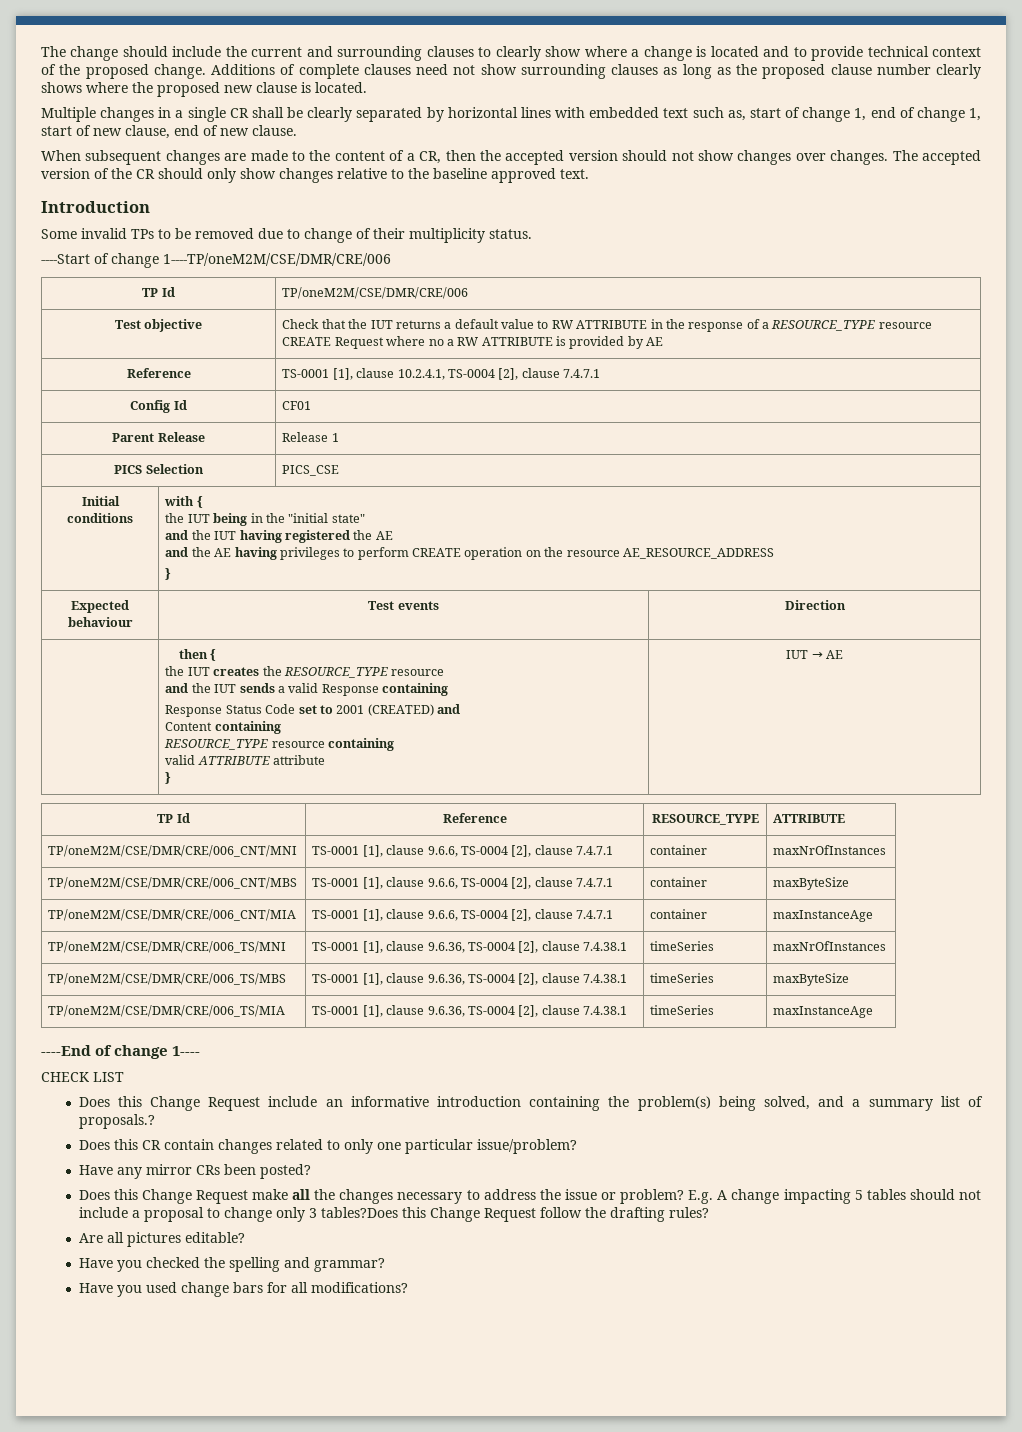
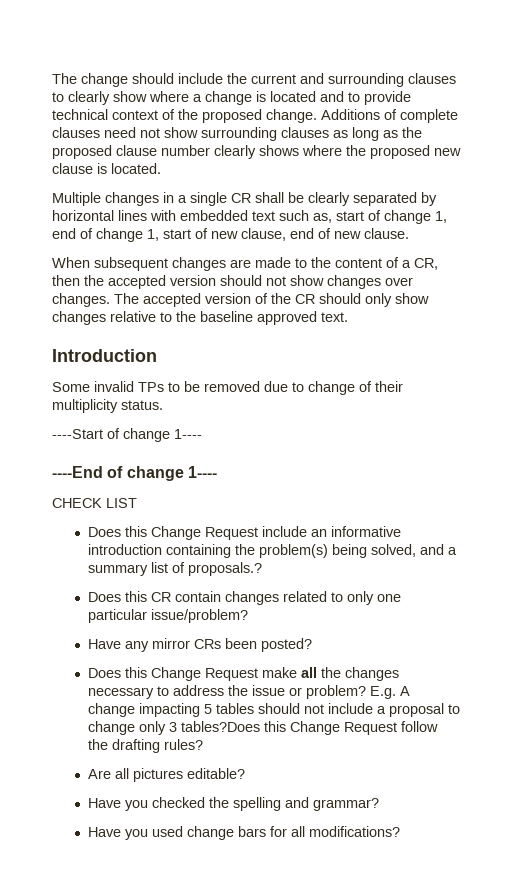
[163,253,391,266] [142,287,175,297] [282,287,469,299] [114,319,203,332] [282,319,932,332] [282,336,664,349] [126,368,191,378] [282,368,601,380] [130,400,187,413] [282,401,312,410] [112,432,205,442] [282,432,339,442] [114,464,204,474] [282,465,340,476] [81,496,120,506] [67,513,133,523] [164,496,203,508] [165,513,365,526] [165,530,393,543] [165,547,774,560] [165,568,172,580] [71,600,129,613] [67,617,133,627] [368,601,439,610] [784,600,846,610] [178,649,217,661] [165,666,445,678] [165,683,449,696] [165,704,461,717] [165,721,281,734] [164,738,395,751] [165,755,326,765] [165,772,172,784] [786,650,843,659] [157,813,190,823] [442,813,507,823] [651,814,759,825] [773,814,846,823] [48,845,298,857] [312,845,614,857] [650,845,708,855] [773,845,887,855] [48,877,298,889] [312,877,614,889] [650,877,708,887] [773,877,850,890] [48,909,297,921] [312,909,614,921] [650,909,708,919] [773,910,874,922] [48,941,287,953] [312,941,628,953] [650,941,715,951] [773,941,887,951] [48,973,287,985] [312,973,628,985] [650,973,715,983] [773,973,850,986] [48,1005,286,1017] [312,1005,628,1017] [650,1005,715,1015] [773,1006,874,1018] 1----TP/oneM2M/CSE/DMR/CRE/006 // TP Id | TP/oneM2M/CSE/DMR/CRE/006 // Test objective | Check that the IUT returns a default value to RW ATTRIBUTE in the response of a RESOURCE_TYPE resource CREATE Request where no a RW ATTRIBUTE is provided by AE // Reference | TS-0001 [1], clause 10.2.4.1, TS-0004 [2], clause 7.4.7.1 // Config Id | CF01 // Parent Release | Release 1 // PICS Selection | PICS_CSE // Initial conditions | with { // the IUT being in the "initial state" // and the IUT having registered the AE // and the AE having privileges to perform CREATE operation on the resource AE_RESOURCE_ADDRESS // } // Expected behaviour | Test events | Direction // | then { // the IUT creates the RESOURCE_TYPE resource // and the IUT sends a valid Response containing // Response Status Code set to 2001 (CREATED) and // Content containing // RESOURCE_TYPE resource containing // valid ATTRIBUTE attribute // } | IUT → AE // TP Id | Reference | RESOURCE_TYPE | ATTRIBUTE // TP/oneM2M/CSE/DMR/CRE/006_CNT/MNI | TS-0001 [1], clause 9.6.6, TS-0004 [2], clause 7.4.7.1 | container | maxNrOfInstances // TP/oneM2M/CSE/DMR/CRE/006_CNT/MBS | TS-0001 [1], clause 9.6.6, TS-0004 [2], clause 7.4.7.1 | container | maxByteSize // TP/oneM2M/CSE/DMR/CRE/006_CNT/MIA | TS-0001 [1], clause 9.6.6, TS-0004 [2], clause 7.4.7.1 | container | maxInstanceAge // TP/oneM2M/CSE/DMR/CRE/006_TS/MNI | TS-0001 [1], clause 9.6.36, TS-0004 [2], clause 7.4.38.1 | timeSeries | maxNrOfInstances // TP/oneM2M/CSE/DMR/CRE/006_TS/MBS | TS-0001 [1], clause 9.6.36, TS-0004 [2], clause 7.4.38.1 | timeSeries | maxByteSize // TP/oneM2M/CSE/DMR/CRE/006_TS/MIA | TS-0001 [1], clause 9.6.36, TS-0004 [2], clause 7.4.38.1 | timeSeries | maxInstanceAge -> [174,429,202,439] 1----

